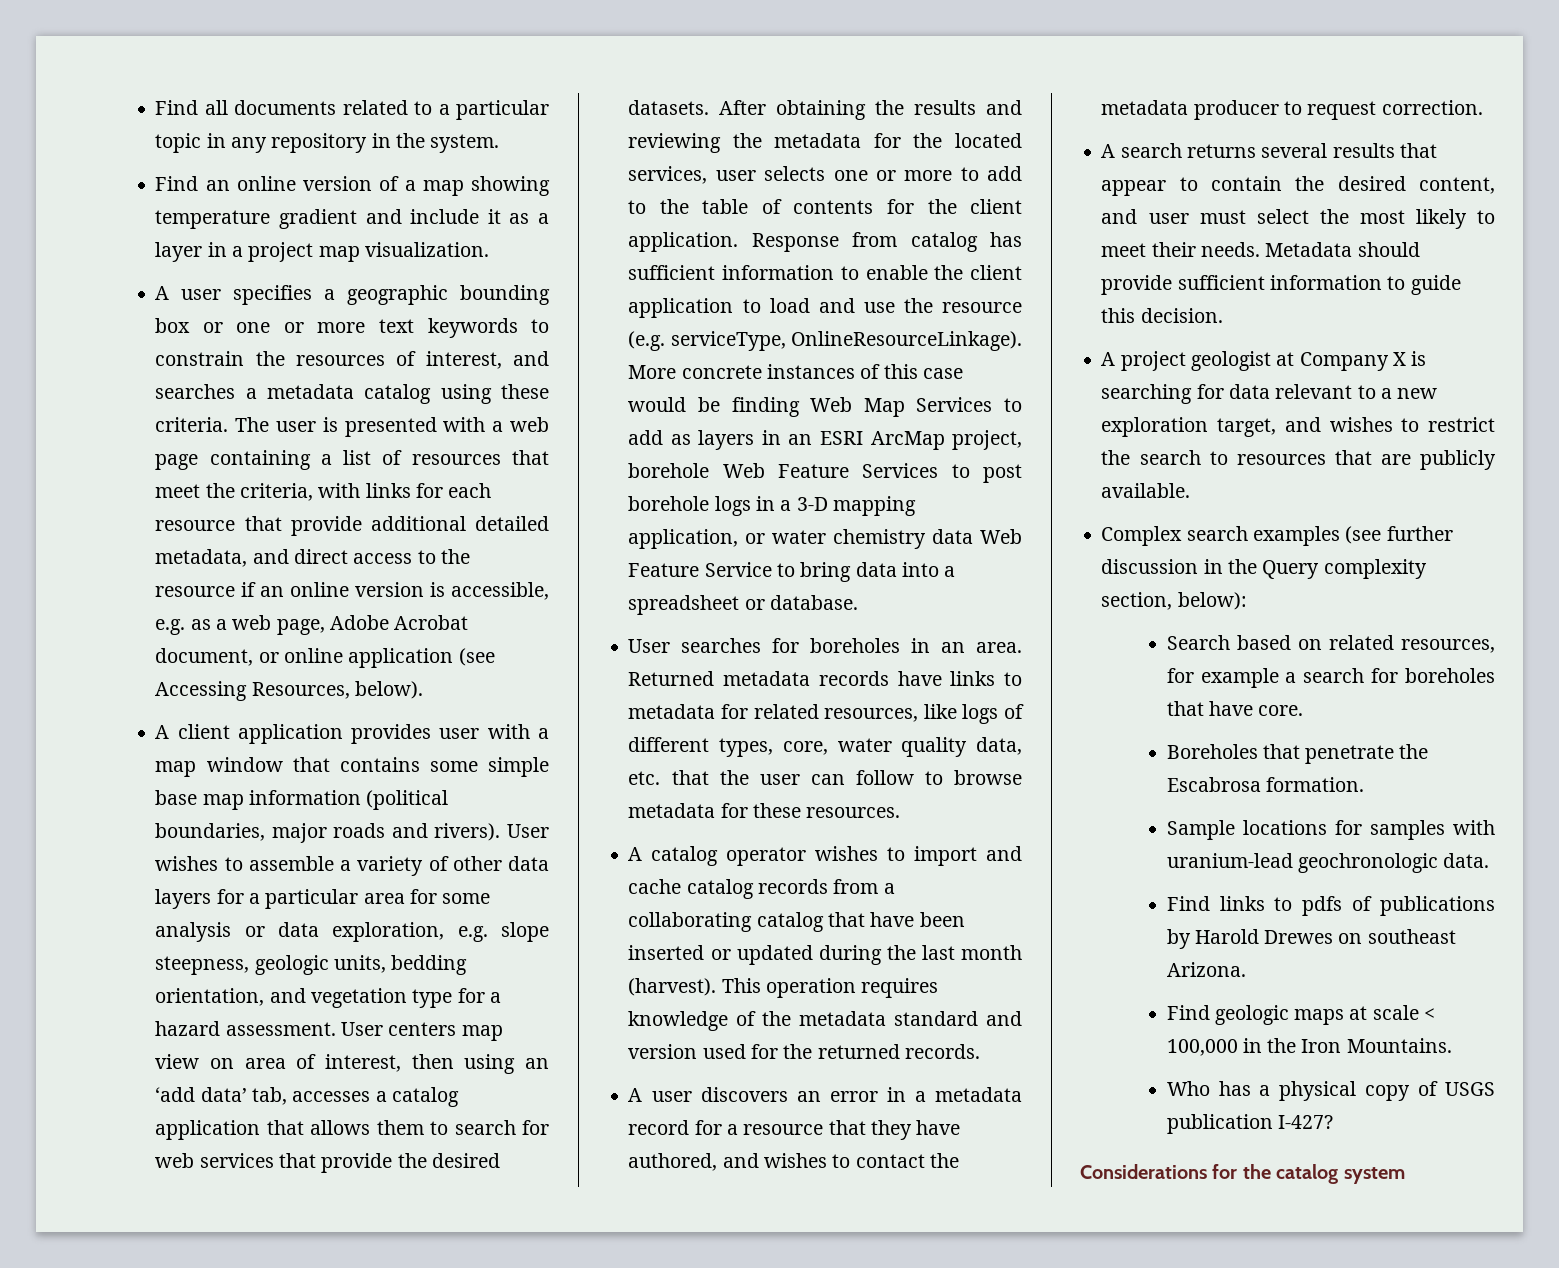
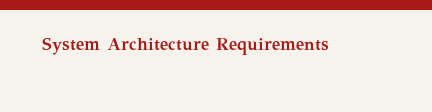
[155,100,549,120] [155,133,500,153] [155,176,550,196] [155,209,549,229] [155,242,489,262] [155,285,550,305] [155,318,549,338] [155,351,549,369] [155,384,549,404] [155,417,549,437] [155,450,549,470] [155,483,492,501] [155,516,549,536] [155,549,470,567] [155,582,549,600] [155,615,469,635] [155,648,495,668] [155,681,423,701] [155,724,549,744] [155,757,549,777] [155,790,449,810] [155,823,549,843] [155,856,549,876] [155,889,491,909] [155,922,549,942] [155,955,468,975] [155,988,501,1008] [155,1021,503,1041] [155,1054,549,1074] [155,1087,459,1107] [155,1120,549,1140] [155,1153,500,1173] [628,100,1022,120] [628,133,1022,153] [628,166,1022,184] [628,199,1022,214] [628,232,1022,252] [628,265,1022,280] [628,298,1022,318] [628,331,1022,351] [628,364,963,379] [628,397,1022,417] [628,430,1022,450] [628,463,1022,483] [628,496,916,516] [628,529,1022,549] [628,562,956,582] [628,595,858,615] [628,638,1022,653] [628,671,1022,686] [628,704,1024,724] [628,737,1022,757] [628,770,1022,785] [628,803,901,818] [628,846,1022,866] [628,879,895,899] [628,912,965,932] [628,945,1022,965] [628,978,939,998] [628,1011,1022,1031] [628,1044,980,1059] [628,1087,1022,1102] [628,1120,961,1140] [628,1153,959,1171] [1101,100,1483,120] [1101,143,1437,158] [1101,176,1495,196] [1101,209,1495,229] [1101,242,1420,257] [1101,275,1461,295] [1101,308,1223,323] [1101,351,1427,371] [1101,384,1438,404] [1101,417,1495,437] [1101,450,1496,470] [1101,483,1191,498] [1101,526,1453,546] [1101,559,1427,579] [1101,592,1247,610] [1166,635,1495,653] [1166,668,1495,688] [1166,701,1304,716] [1166,744,1429,764] [1166,777,1364,792] [1166,820,1495,840] [1166,853,1490,873] [1166,896,1495,916] [1166,929,1456,949] [1166,962,1246,977] [1166,1005,1435,1025] [1166,1038,1452,1056] [1166,1081,1495,1101] [1166,1114,1333,1134] [1080,1164,1405,1184] Find all documents related to a particular topic in any repository in the system. // Find an online version of a map showing temperature gradient and include it as a layer in a project map visualization. // A user specifies a geographic bounding box or one or more text keywords to constrain the resources of interest, and searches a metadata catalog using these criteria. The user is presented with a web page containing a list of resources that meet the criteria, with links for each resource that provide additional detailed metadata, and direct access to the resource if an online version is accessible, e.g. as a web page, Adobe Acrobat document, or online application (see Accessing Resources, below). // A client application provides user with a map window that contains some simple base map information (political boundaries, major roads and rivers). User wishes to assemble a variety of other data layers for a particular area for some analysis or data exploration, e.g. slope steepness, geologic units, bedding orientation, and vegetation type for a hazard assessment. User centers map view on area of interest, then using an ‘add data’ tab, accesses a catalog application that allows them to search for web services that provide the desired datasets. After obtaining the results and reviewing the metadata for the located services, user selects one or more to add to the table of contents for the client application. Response from catalog has sufficient information to enable the client application to load and use the resource (e.g. serviceType, OnlineResourceLinkage). More concrete instances of this case would be finding Web Map Services to add as layers in an ESRI ArcMap project, borehole Web Feature Services to post borehole logs in a 3-D mapping application, or water chemistry data Web Feature Service to bring data into a spreadsheet or database. // User searches for boreholes in an area. Returned metadata records have links to metadata for related resources, like logs of different types, core, water quality data, etc. that the user can follow to browse metadata for these resources. // A catalog operator wishes to import and cache catalog records from a collaborating catalog that have been inserted or updated during the last month (harvest). This operation requires knowledge of the metadata standard and version used for the returned records. // A user discovers an error in a metadata record for a resource that they have authored, and wishes to contact the metadata producer to request correction. // A search returns several results that appear to contain the desired content, and user must select the most likely to meet their needs. Metadata should provide sufficient information to guide this decision. // A project geologist at Company X is searching for data relevant to a new exploration target, and wishes to restrict the search to resources that are publicly available. // Complex search examples (see further discussion in the Query complexity section, below): // Search based on related resources, for example a search for boreholes that have core. // Boreholes that penetrate the Escabrosa formation. // Sample locations for samples with uranium-lead geochronologic data. // Find links to pdfs of publications by Harold Drewes on southeast Arizona. // Find geologic maps at scale < 100,000 in the Iron Mountains. // Who has a physical copy of USGS publication I-427? // Considerations for the catalog system -> [42,37,329,55] System Architecture Requirements

